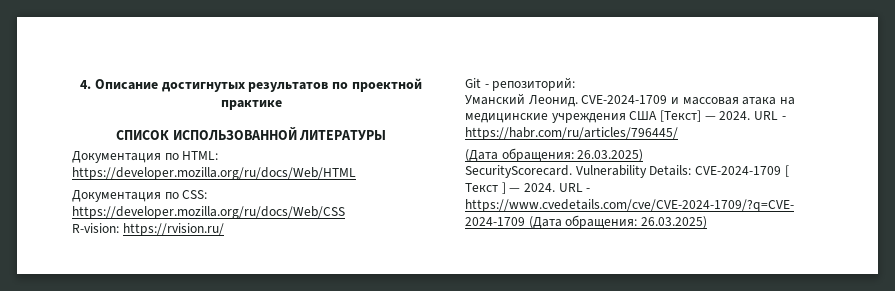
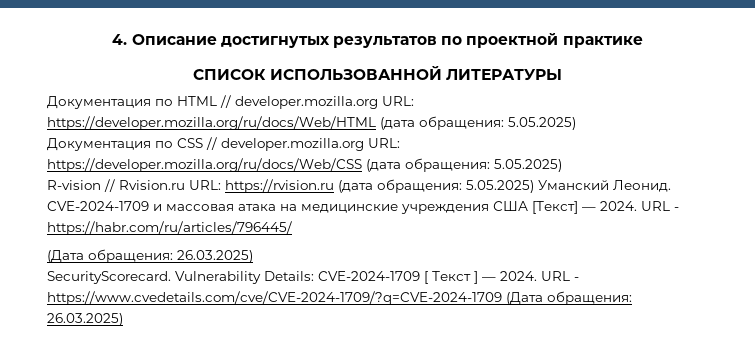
[182,151,219,160] [72,167,356,180] [72,190,208,202] [72,206,345,219] [72,223,224,236] [465,77,576,91] HTML: https://developer.mozilla.org/ru/docs/Web/HTML // Документация по CSS: https://developer.mozilla.org/ru/docs/Web/CSS // R-vision: https://rvision.ru/ // Git - репозиторий: // -> [177,95,414,109] [47,116,576,130] [47,137,400,151] [47,158,562,172] [47,179,534,193] HTML // developer.mozilla.org URL: https://developer.mozilla.org/ru/docs/Web/HTML (дата обращения: 5.05.2025) // Документация по CSS // developer.mozilla.org URL: https://developer.mozilla.org/ru/docs/Web/CSS (дата обращения: 5.05.2025) // R-vision // Rvision.ru URL: https://rvision.ru (дата обращения: 5.05.2025)

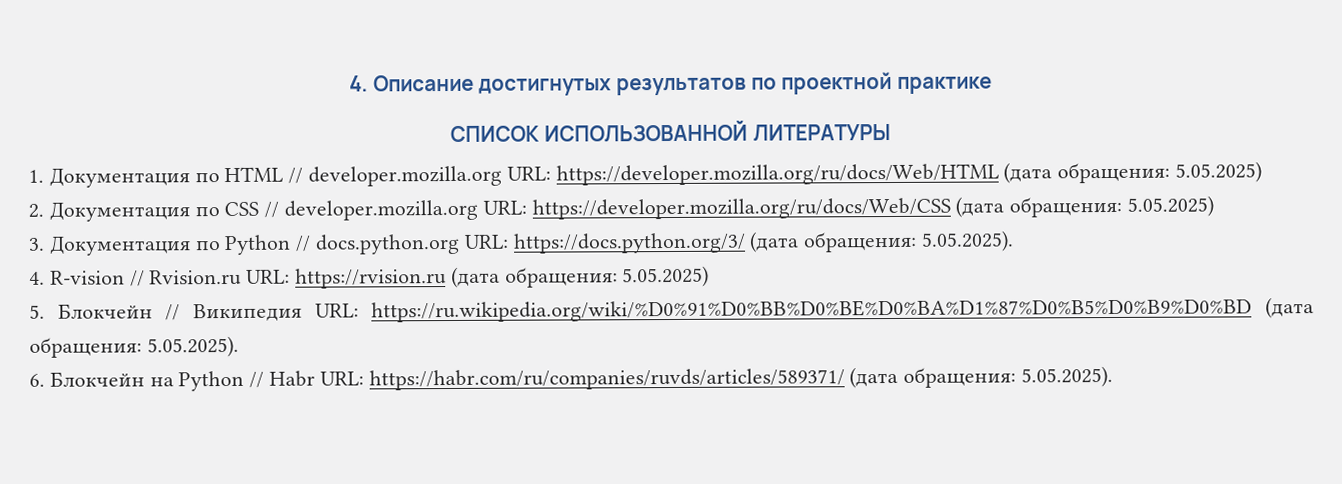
(562, 75) none -> [28,169,44,183] 1.
(576, 123) none -> [28,203,44,218] 2.
(562, 165) none -> [28,230,1015,256] [29,271,45,285] 3. Документация по Python // docs.python.org URL: https://docs.python.org/3/ (дата обращения: 5.05.2025). // 4.
[538,180,671,192] [47,201,679,214] [47,221,292,235] [47,249,253,263] [47,271,579,284] [47,291,632,305] [47,313,123,326] Уманский Леонид. CVE-2024-1709 и массовая атака на медицинские учреждения США [Текст] — 2024. URL - https://habr.com/ru/articles/796445/ // (Дата обращения: 26.03.2025) // SecurityScorecard. Vulnerability Details: CVE-2024-1709 [ Текст ] — 2024. URL - https://www.cvedetails.com/cve/CVE-2024-1709/?q=CVE-2024-1709 (Дата обращения: 26.03.2025) -> [29,297,1315,323] [29,335,239,358] [29,365,1114,392] // 5. Блокчейн // Википедия URL: https://ru.wikipedia.org/wiki/%D0%91%D0%BB%D0%BE%D0%BA%D1%87%D0%B5%D0%B9%D0%BD (дата обращения: 5.05.2025). // 6. Блокчейн на Python // Habr URL: https://habr.com/ru/companies/ruvds/articles/589371/ (дата обращения: 5.05.2025).

